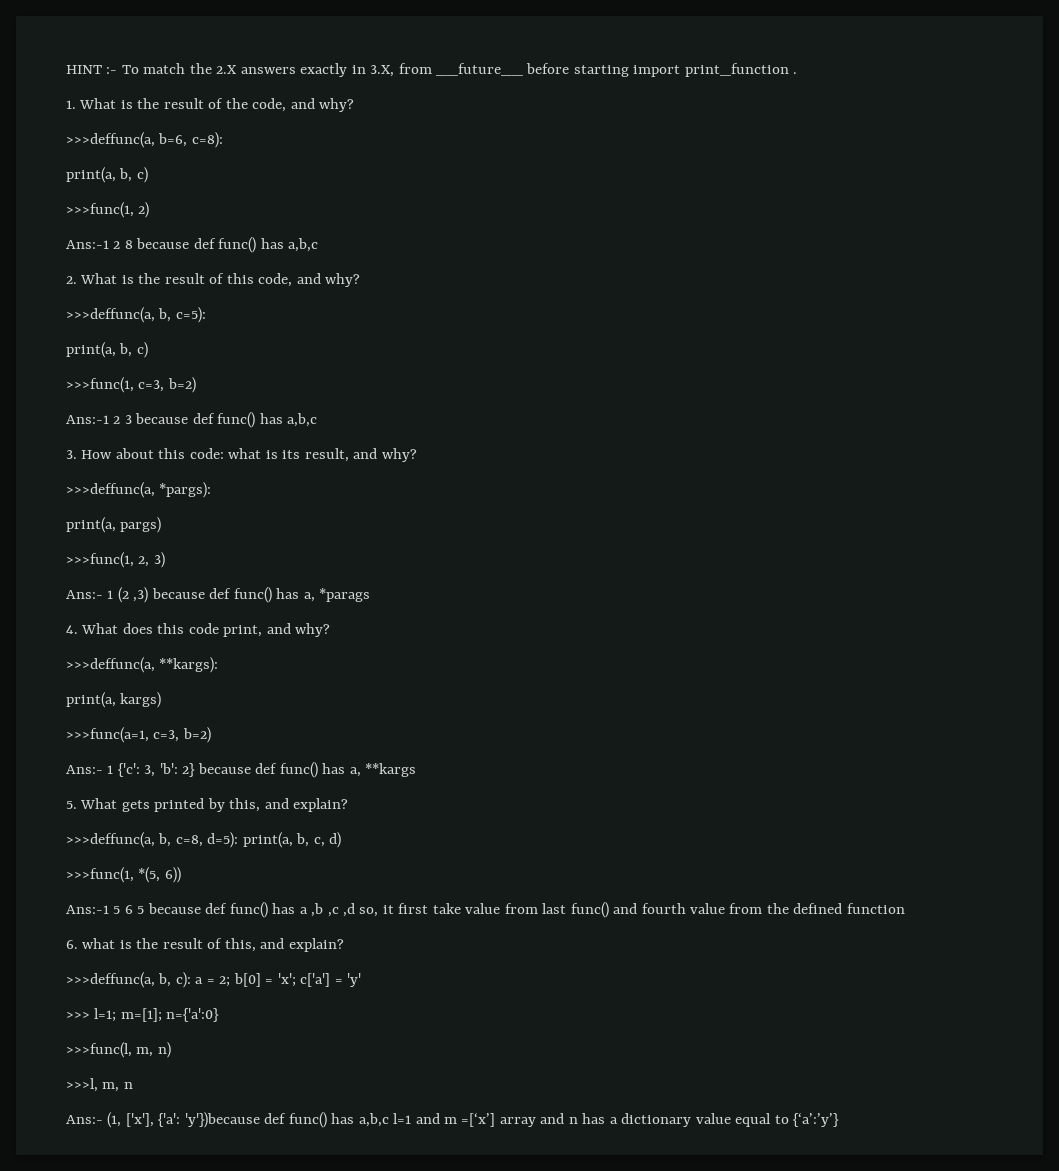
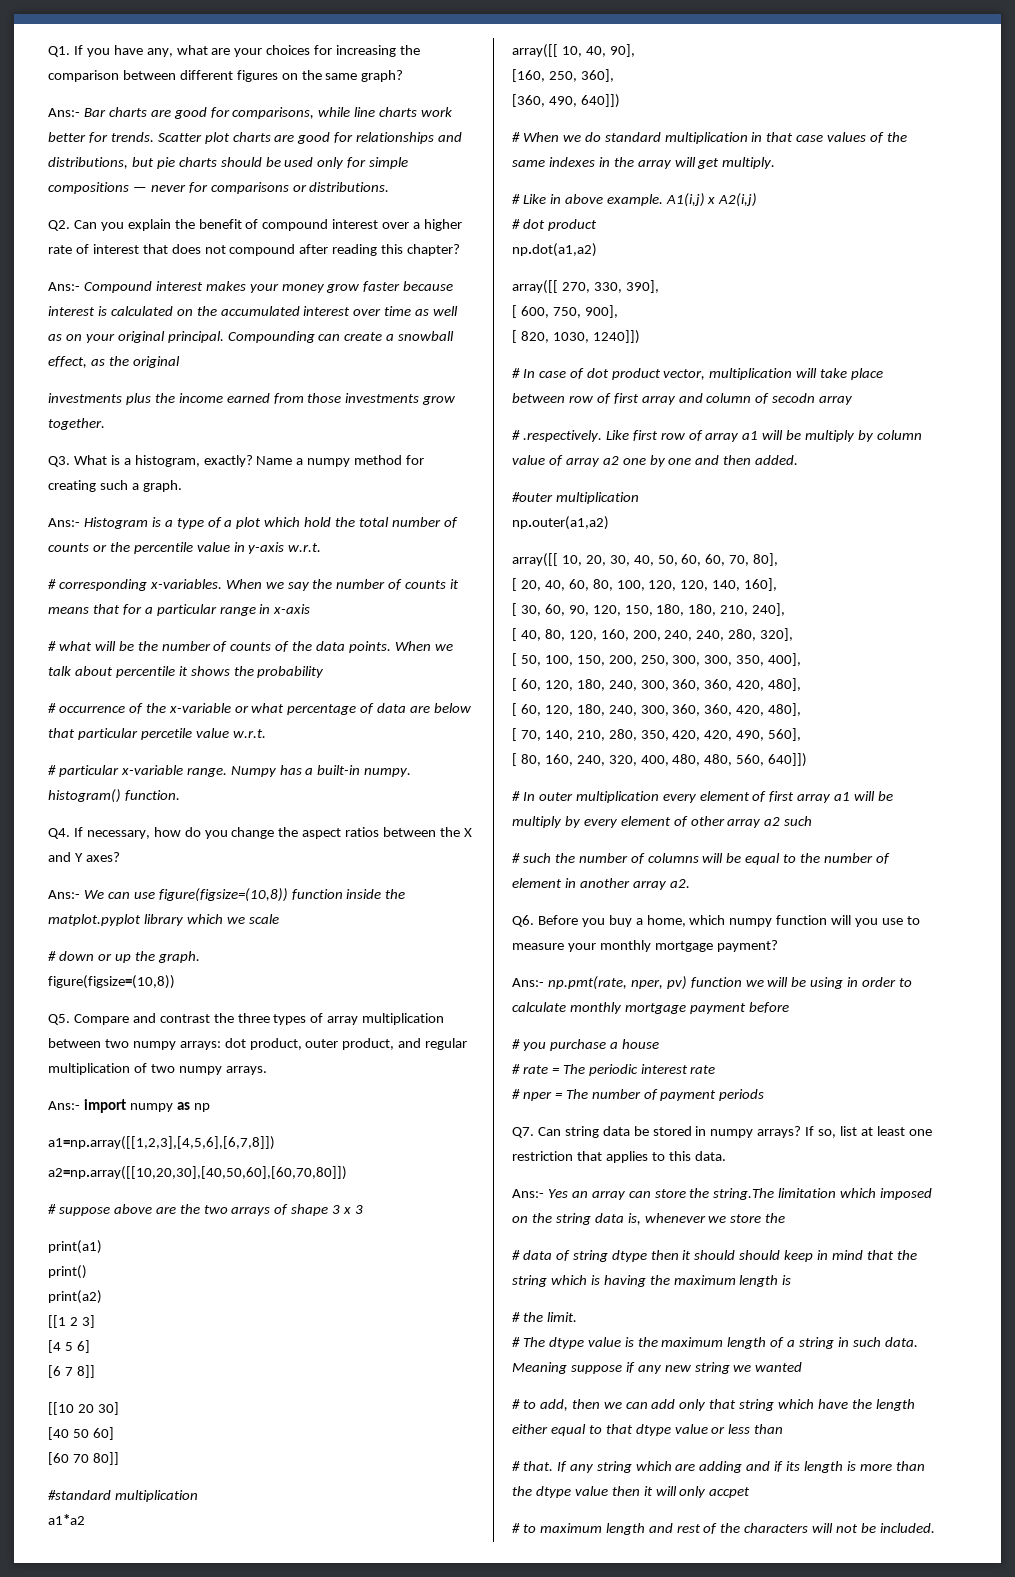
[66,63,798,77] [66,98,355,112] [66,132,223,148] [66,167,148,183] [66,202,150,218] [66,237,319,253] [66,273,361,287] [66,307,206,323] [66,342,148,358] [66,377,196,393] [66,412,318,428] [66,448,417,462] [66,482,212,498] [66,517,162,533] [66,552,165,568] [66,587,371,603] [66,623,331,637] [66,657,219,673] [66,692,162,708] [66,727,211,743] [66,762,417,778] [66,798,349,812] [66,832,342,848] [66,867,181,883] [66,902,905,918] [66,938,344,952] [66,972,362,988] [66,1008,220,1022] [66,1042,171,1058] [66,1078,133,1092] [66,1112,840,1128] HINT :- To match the 2.X answers exactly in 3.X, from __future__ before starting import print_function . // 1. What is the result of the code, and why? // >>>deffunc(a, b=6, c=8): // print(a, b, c) // >>>func(1, 2) // Ans:-1 2 8 because def func() has a,b,c // 2. What is the result of this code, and why? // >>>deffunc(a, b, c=5): // print(a, b, c) // >>>func(1, c=3, b=2) // Ans:-1 2 3 because def func() has a,b,c // 3. How about this code: what is its result, and why? // >>>deffunc(a, *pargs): // print(a, pargs) // >>>func(1, 2, 3) // Ans:- 1 (2 ,3) because def func() has a, *parags // 4. What does this code print, and why? // >>>deffunc(a, **kargs): // print(a, kargs) // >>>func(a=1, c=3, b=2) // Ans:- 1 {'c': 3, 'b': 2} because def func() has a, **kargs // 5. What gets printed by this, and explain? // >>>deffunc(a, b, c=8, d=5): print(a, b, c, d) // >>>func(1, *(5, 6)) // Ans:-1 5 6 5 because def func() has a ,b ,c ,d so, it first take value from last func() and fourth value from the defined function // 6. what is the result of this, and explain? // >>>deffunc(a, b, c): a = 2; b[0] = 'x'; c['a'] = 'y' // >>> l=1; m=[1]; n={'a':0} // >>>func(l, m, n) // >>>l, m, n // Ans:- (1, ['x'], {'a': 'y'})because def func() has a,b,c l=1 and m =[‘x’] array and n has a dictionary value equal to {‘a’:’y’} -> [48,45,421,57] [48,70,404,82] [48,107,453,119] [48,132,463,144] [48,157,409,169] [48,182,390,194] [48,219,463,231] [48,244,461,256] [48,281,454,293] [48,306,459,316] [48,331,455,343] [48,356,180,368] [48,393,456,405] [48,418,105,430] [48,455,425,467] [48,480,182,492] [48,517,458,529] [48,542,322,554] [48,579,460,591] [48,604,311,616] [48,641,453,653] [48,666,325,678] [48,703,472,715] [48,728,266,740] [48,765,412,777] [48,789,180,803] [48,827,472,839] [48,852,120,862] [48,888,406,902] [48,914,279,926] [48,951,200,963] [48,975,175,989] [48,1013,445,1025] [48,1038,468,1050] [48,1063,267,1075] [48,1099,210,1113] [48,1136,275,1150] [48,1166,347,1180] [48,1204,364,1216] [48,1240,102,1254] [48,1265,87,1279] [48,1290,102,1304] [48,1315,95,1328] [48,1340,90,1353] [48,1365,95,1378] [48,1402,119,1415] [48,1427,114,1440] [48,1452,119,1465] [48,1490,198,1502] [48,1514,85,1525] [512,44,635,58] [512,69,614,82] [512,94,620,108] [512,132,908,144] [512,157,776,169] [512,193,758,207] [512,219,597,231] [512,243,597,257] [512,280,659,294] [512,305,618,318] [512,330,640,344] [512,368,884,380] [512,393,854,405] [512,430,922,442] [512,455,799,467] [512,492,639,504] [512,516,609,530] [512,553,779,567] [512,578,778,591] [512,603,786,616] [512,628,794,641] [512,653,802,666] [512,678,802,691] [512,703,802,716] [512,728,802,741] [512,753,808,767] [512,791,894,803] [512,816,813,828] [512,853,890,865] [512,878,690,890] [512,915,920,927] [512,940,778,952] [512,976,913,990] [512,1002,789,1014] [512,1039,659,1051] [512,1064,716,1076] [512,1089,765,1101] [512,1126,932,1138] [512,1151,726,1163] [512,1188,933,1200] [512,1213,786,1225] [512,1250,917,1262] [512,1275,792,1287] [512,1312,577,1322] [512,1337,918,1349] [512,1362,803,1374] [512,1399,915,1411] [512,1424,784,1436] [512,1461,925,1473] [512,1486,751,1498] [512,1523,935,1535] Q1. If you have any, what are your choices for increasing the comparison between different figures on the same graph? // Ans:- Bar charts are good for comparisons, while line charts work better for trends. Scatter plot charts are good for relationships and distributions, but pie charts should be used only for simple compositions — never for comparisons or distributions. // Q2. Can you explain the benefit of compound interest over a higher rate of interest that does not compound after reading this chapter? // Ans:- Compound interest makes your money grow faster because interest is calculated on the accumulated interest over time as well as on your original principal. Compounding can create a snowball effect, as the original // investments plus the income earned from those investments grow together. // Q3. What is a histogram, exactly? Name a numpy method for creating such a graph. // Ans:- Histogram is a type of a plot which hold the total number of counts or the percentile value in y-axis w.r.t. // # corresponding x-variables. When we say the number of counts it means that for a particular range in x-axis // # what will be the number of counts of the data points. When we talk about percentile it shows the probability // # occurrence of the x-variable or what percentage of data are below that particular percetile value w.r.t. // # particular x-variable range. Numpy has a built-in numpy. histogram() function. // Q4. If necessary, how do you change the aspect ratios between the X and Y axes? // Ans:- We can use figure(figsize=(10,8)) function inside the matplot.pyplot library which we scale // # down or up the graph. // figure(figsize=(10,8)) // Q5. Compare and contrast the three types of array multiplication between two numpy arrays: dot product, outer product, and regular multiplication of two numpy arrays. // Ans:- import numpy as np // a1=np.array([[1,2,3],[4,5,6],[6,7,8]]) // a2=np.array([[10,20,30],[40,50,60],[60,70,80]]) // # suppose above are the two arrays of shape 3 x 3 // print(a1) // print() // print(a2) // [[1 2 3] // [4 5 6] // [6 7 8]] // [[10 20 30] // [40 50 60] // [60 70 80]] // #standard multiplication // a1*a2 // array([[ 10, 40, 90], // [160, 250, 360], // [360, 490, 640]]) // # When we do standard multiplication in that case values of the same indexes in the array will get multiply. // # Like in above example. A1(i,j) x A2(i,j) // # dot product // np.dot(a1,a2) // array([[ 270, 330, 390], // [ 600, 750, 900], // [ 820, 1030, 1240]]) // # In case of dot product vector, multiplication will take place between row of first array and column of secodn array // # .respectively. Like first row of array a1 will be multiply by column value of array a2 one by one and then added. // #outer multiplication // np.outer(a1,a2) // array([[ 10, 20, 30, 40, 50, 60, 60, 70, 80], // [ 20, 40, 60, 80, 100, 120, 120, 140, 160], // [ 30, 60, 90, 120, 150, 180, 180, 210, 240], // [ 40, 80, 120, 160, 200, 240, 240, 280, 320], // [ 50, 100, 150, 200, 250, 300, 300, 350, 400], // [ 60, 120, 180, 240, 300, 360, 360, 420, 480], // [ 60, 120, 180, 240, 300, 360, 360, 420, 480], // [ 70, 140, 210, 280, 350, 420, 420, 490, 560], // [ 80, 160, 240, 320, 400, 480, 480, 560, 640]]) // # In outer multiplication every element of first array a1 will be multiply by every element of other array a2 such // # such the number of columns will be equal to the number of element in another array a2. // Q6. Before you buy a home, which numpy function will you use to measure your monthly mortgage payment? // Ans:- np.pmt(rate, nper, pv) function we will be using in order to calculate monthly mortgage payment before // # you purchase a house // # rate = The periodic interest rate // # nper = The number of payment periods // Q7. Can string data be stored in numpy arrays? If so, list at least one restriction that applies to this data. // Ans:- Yes an array can store the string.The limitation which imposed on the string data is, whenever we store the // # data of string dtype then it should should keep in mind that the string which is having the maximum length is // # the limit. // # The dtype value is the maximum length of a string in such data. Meaning suppose if any new string we wanted // # to add, then we can add only that string which have the length either equal to that dtype value or less than // # that. If any string which are adding and if its length is more than the dtype value then it will only accpet // # to maximum length and rest of the characters will not be included.

